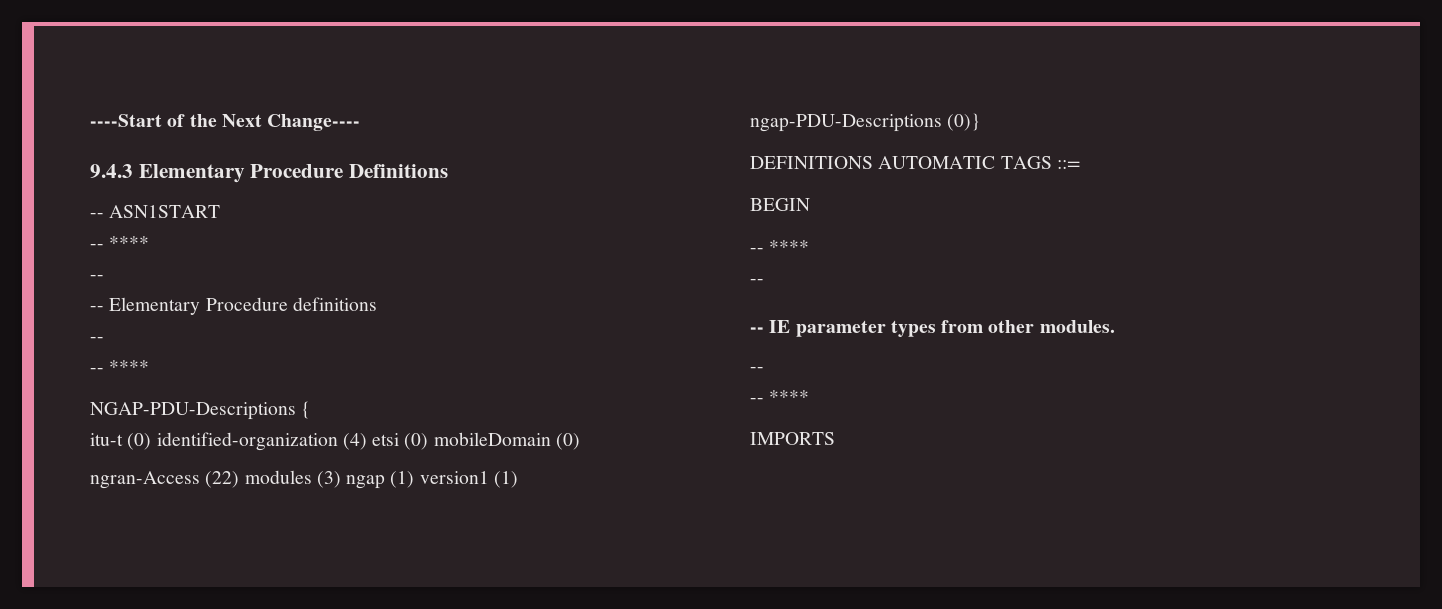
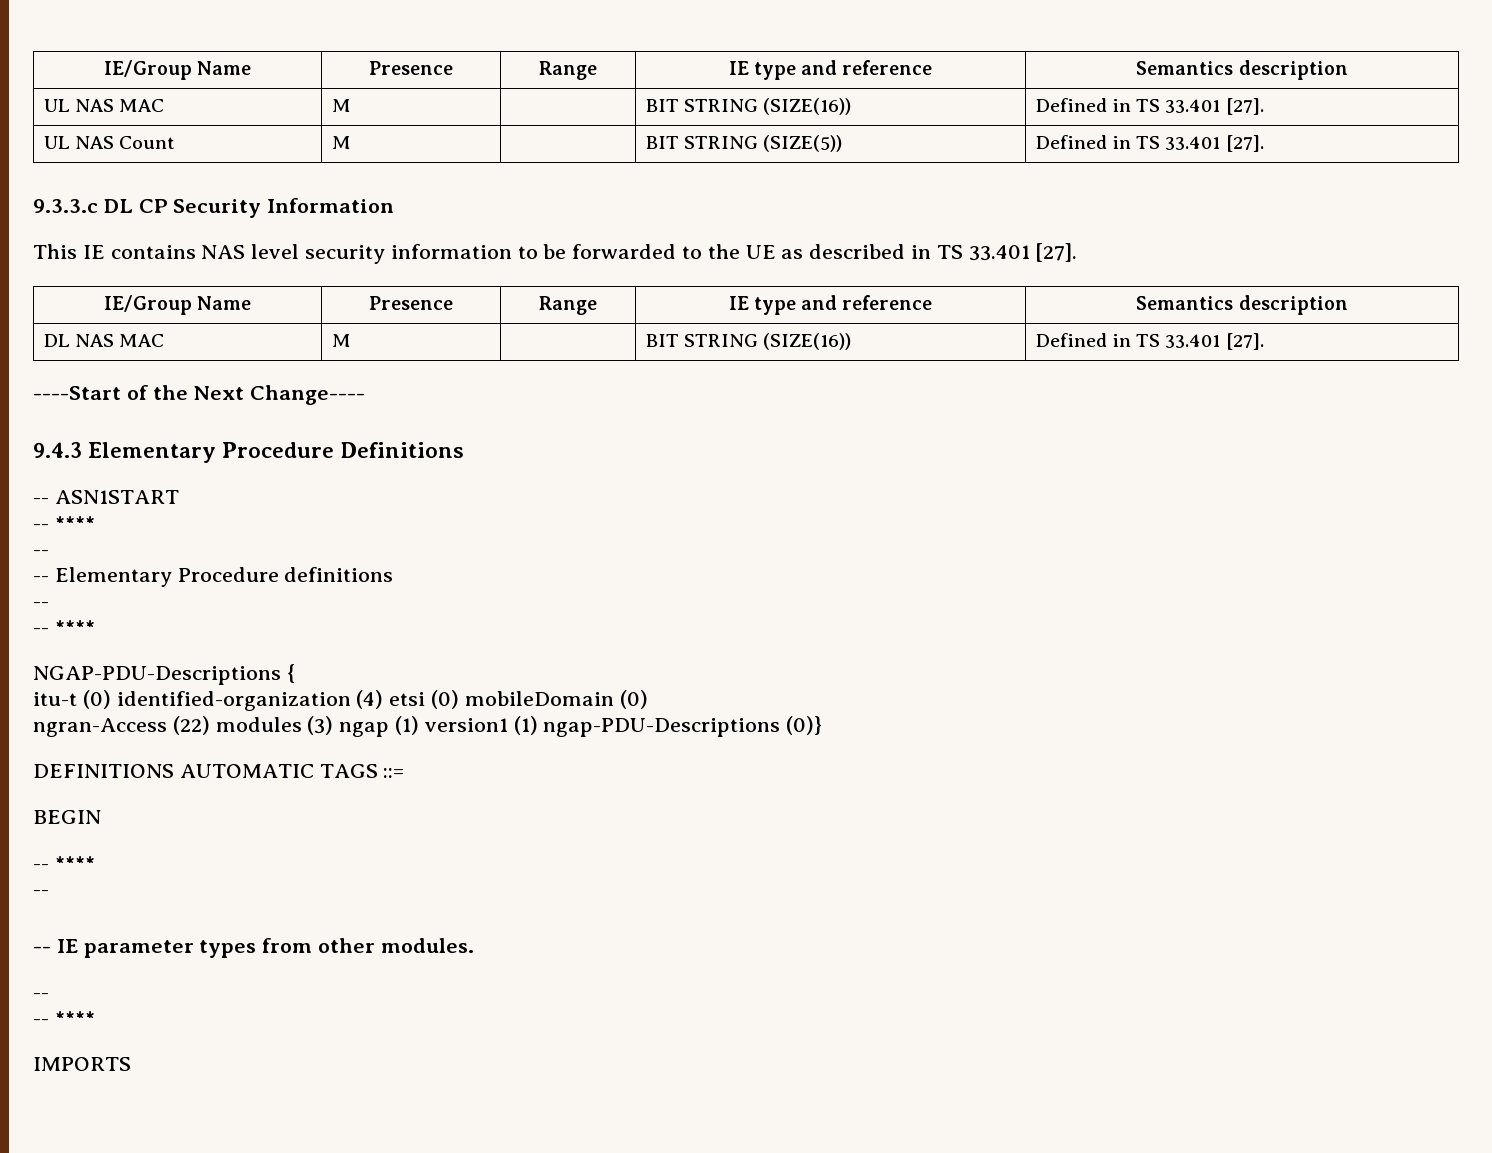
(90, 120) none -> [103,60,252,80] [369,61,453,75] [539,61,597,80] [728,60,933,80] [1136,60,1348,80] [43,99,165,112] [331,99,351,112] [645,98,852,115] [1035,98,1264,115] [43,136,176,149] [331,136,351,149] [645,135,843,152] [1035,135,1264,152] [33,198,395,218] [33,243,1078,264] [103,295,252,315] [369,296,453,310] [539,296,597,315] [728,295,933,315] [1136,295,1348,315] [43,334,165,347] [331,334,351,347] [645,333,852,350] [1035,333,1264,350] IE/Group Name | Presence | Range | IE type and reference | Semantics description // UL NAS MAC | M | | BIT STRING (SIZE(16)) | Defined in TS 33.401 [27]. // UL NAS Count | M | | BIT STRING (SIZE(5)) | Defined in TS 33.401 [27]. // 9.3.3.c DL CP Security Information // This IE contains NAS level security information to be forwarded to the UE as described in TS 33.401 [27]. // IE/Group Name | Presence | Range | IE type and reference | Semantics description // DL NAS MAC | M | | BIT STRING (SIZE(16)) | Defined in TS 33.401 [27]. //

